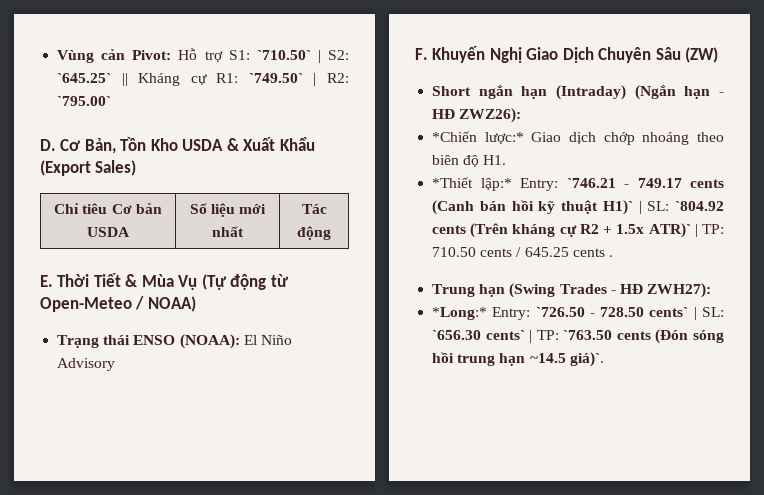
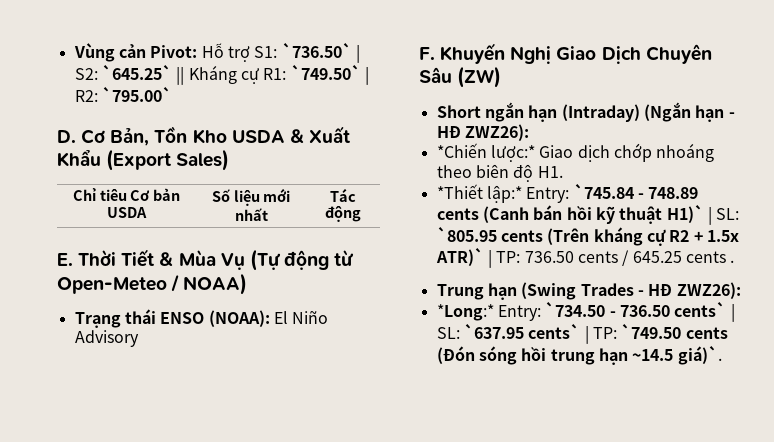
[256,50,311,60] `710.50` -> [281,43,352,58] `736.50`
[566,178,682,188] `746.21 - 749.17 -> [573,184,699,199] `745.84 - 748.89
[675,201,724,211] `804.92 -> [436,227,497,242] `805.95
[432,247,477,257] 710.50 -> [524,251,574,263] 736.50
[647,283,712,298] ZWH27): -> [676,282,741,299] ZWZ26):
[535,307,645,317] `726.50 - 728.50 -> [545,302,670,317] `734.50 - 736.50
[432,330,482,340] `656.30 -> [463,324,524,339] `637.95
[563,330,613,340] `763.50 -> [621,324,682,339] `749.50

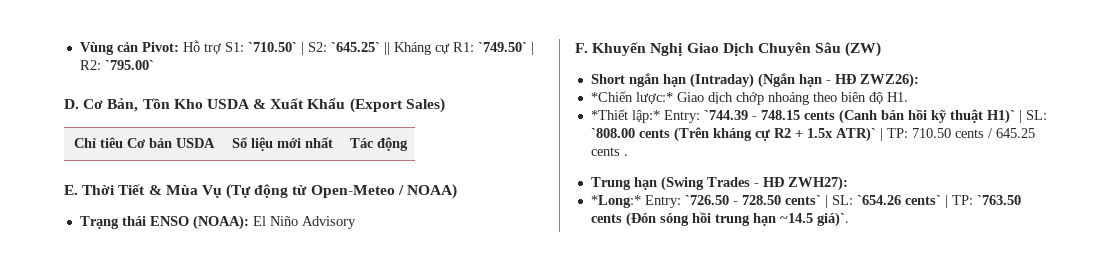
[281,43,352,58] `736.50` -> [247,42,297,52] `710.50`
[573,184,699,199] `745.84 - 748.89 -> [703,110,800,120] `744.39 - 748.15
[436,227,497,242] `805.95 -> [590,128,635,138] `808.00
[524,251,574,263] 736.50 -> [911,128,951,138] 710.50
[676,282,741,299] ZWZ26): -> [787,176,848,191] ZWH27):
[545,302,670,317] `734.50 - 736.50 -> [684,195,781,205] `726.50 - 728.50
[463,324,524,339] `637.95 -> [856,195,901,205] `654.26
[621,324,682,339] `749.50 -> [976,195,1021,205] `763.50

